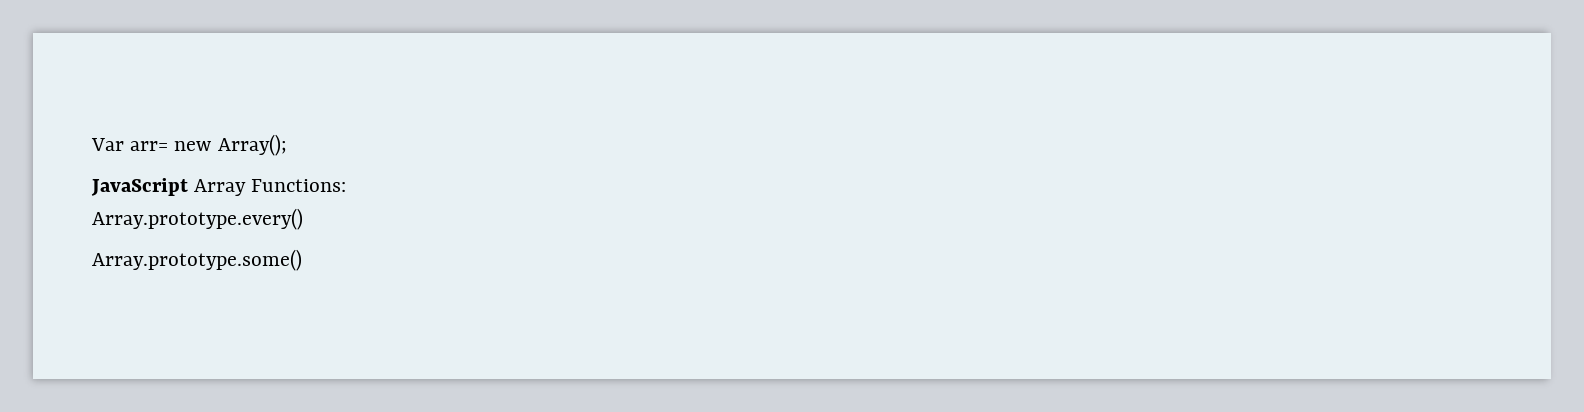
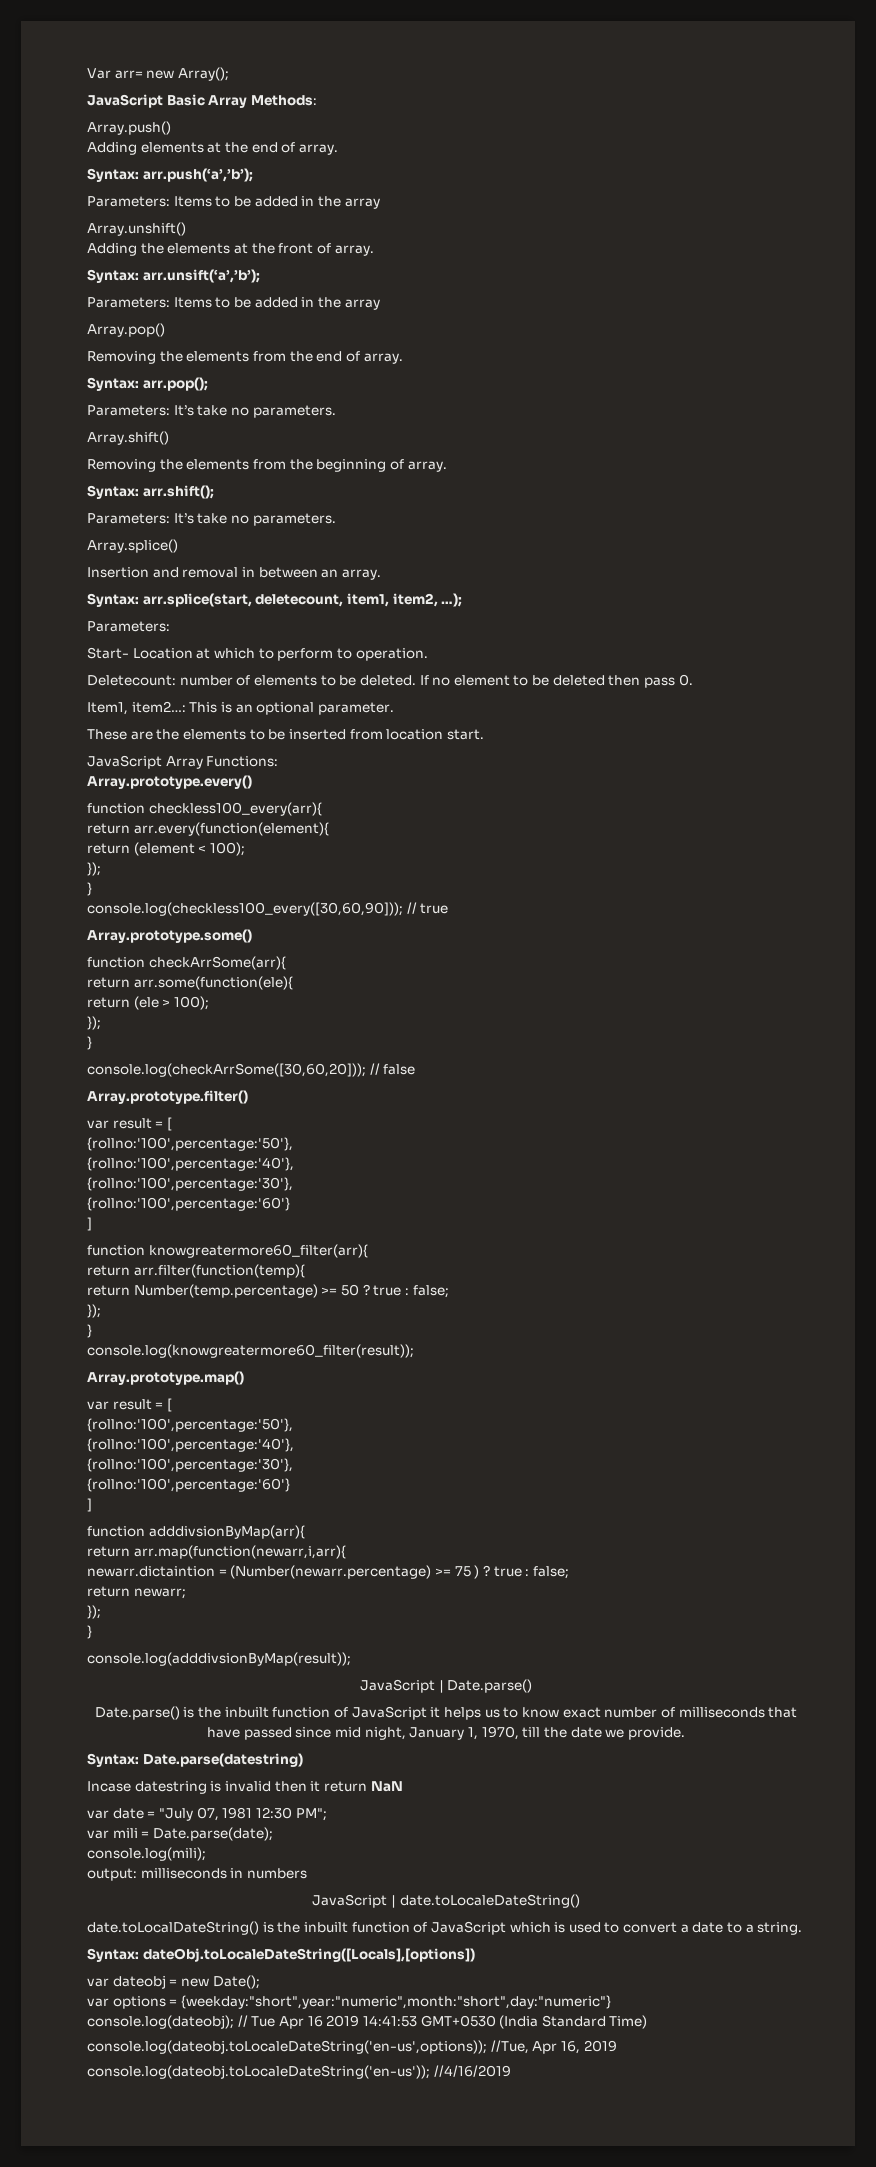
[194,179,347,196] [92,208,303,230] [92,249,302,271] Array Functions: // Array.prototype.every() // Array.prototype.some() -> [166,94,317,108] [87,121,171,135] [87,142,338,155] [87,168,253,182] [87,196,380,209] [87,222,186,236] [87,243,374,256] [87,269,260,283] [87,297,380,310] [87,323,165,337] [87,351,403,364] [87,377,208,391] [87,405,336,418] [87,431,169,445] [87,459,447,472] [87,485,214,499] [87,513,336,526] [87,539,178,553] [87,567,381,580] [87,593,463,607] [87,621,170,632] [87,647,428,661] [87,674,693,688] [87,701,394,715] [87,729,484,740] [87,755,279,769] [87,775,252,789] [87,802,322,816] [87,822,329,836] [87,842,245,856] [87,862,101,876] [87,882,92,896] [87,902,449,916] [87,929,252,943] [87,956,286,970] [87,976,293,990] [87,996,209,1010] [87,1016,101,1030] [87,1036,92,1050] [87,1063,416,1077] [87,1090,248,1104] [87,1117,172,1131] [87,1137,293,1151] [87,1157,294,1171] [87,1177,293,1191] [87,1197,290,1211] [87,1217,92,1231] [87,1244,368,1258] [87,1264,305,1278] [87,1284,449,1298] [87,1304,101,1318] [87,1324,92,1338] [87,1344,414,1358] [87,1371,244,1385] [87,1398,172,1412] [87,1418,293,1432] [87,1438,294,1452] [87,1458,293,1472] [87,1478,290,1492] [87,1498,92,1512] [87,1525,305,1539] [87,1545,346,1559] [87,1565,569,1579] [87,1586,186,1599] [87,1605,101,1619] [87,1625,92,1639] [87,1652,351,1666] [359,1679,533,1693] [94,1706,798,1720] [207,1726,685,1740] [87,1753,303,1767] [87,1781,403,1794] [87,1807,327,1821] [87,1827,273,1841] [87,1847,206,1861] [87,1868,307,1881] [312,1894,580,1908] [87,1921,803,1935] [87,1948,475,1962] [87,1975,260,1989] [87,1995,611,2009] [87,2015,648,2029] [87,2040,617,2054] [87,2065,511,2079] Basic Array Methods: // Array.push() // Adding elements at the end of array. // Syntax: arr.push(‘a’,’b’); // Parameters: Items to be added in the array // Array.unshift() // Adding the elements at the front of array. // Syntax: arr.unsift(‘a’,’b’); // Parameters: Items to be added in the array // Array.pop() // Removing the elements from the end of array. // Syntax: arr.pop(); // Parameters: It’s take no parameters. // Array.shift() // Removing the elements from the beginning of array. // Syntax: arr.shift(); // Parameters: It’s take no parameters. // Array.splice() // Insertion and removal in between an array. // Syntax: arr.splice(start, deletecount, item1, item2, …); // Parameters: // Start- Location at which to perform to operation. // Deletecount: number of elements to be deleted. If no element to be deleted then pass 0. // Item1, item2…: This is an optional parameter. // These are the elements to be inserted from location start. // JavaScript Array Functions: // Array.prototype.every() // function checkless100_every(arr){ // return arr.every(function(element){ // return (element < 100); // }); // } // console.log(checkless100_every([30,60,90])); // true // Array.prototype.some() // function checkArrSome(arr){ // return arr.some(function(ele){ // return (ele > 100); // }); // } // console.log(checkArrSome([30,60,20])); // false // Array.prototype.filter() // var result = [ // {rollno:'100',percentage:'50'}, // {rollno:'100',percentage:'40'}, // {rollno:'100',percentage:'30'}, // {rollno:'100',percentage:'60'} // ] // function knowgreatermore60_filter(arr){ // return arr.filter(function(temp){ // return Number(temp.percentage) >= 50 ? true : false; // }); // } // console.log(knowgreatermore60_filter(result)); // Array.prototype.map() // var result = [ // {rollno:'100',percentage:'50'}, // {rollno:'100',percentage:'40'}, // {rollno:'100',percentage:'30'}, // {rollno:'100',percentage:'60'} // ] // function adddivsionByMap(arr){ // return arr.map(function(newarr,i,arr){ // newarr.dictaintion = (Number(newarr.percentage) >= 75 ) ? true : false; // return newarr; // }); // } // console.log(adddivsionByMap(result)); // JavaScript | Date.parse() // Date.parse() is the inbuilt function of JavaScript it helps us to know exact number of milliseconds that have passed since mid night, January 1, 1970, till the date we provide. // Syntax: Date.parse(datestring) // Incase datestring is invalid then it return NaN // var date = "July 07, 1981 12:30 PM"; // var mili = Date.parse(date); // console.log(mili); // output: milliseconds in numbers // JavaScript | date.toLocaleDateString() // date.toLocalDateString() is the inbuilt function of JavaScript which is used to convert a date to a string. // Syntax: dateObj.toLocaleDateString([Locals],[options]) // var dateobj = new Date(); // var options = {weekday:"short",year:"numeric",month:"short",day:"numeric"} // console.log(dateobj); // Tue Apr 16 2019 14:41:53 GMT+0530 (India Standard Time) // console.log(dateobj.toLocaleDateString('en-us',options)); //Tue, Apr 16, 2019 // console.log(dateobj.toLocaleDateString('en-us')); //4/16/2019

